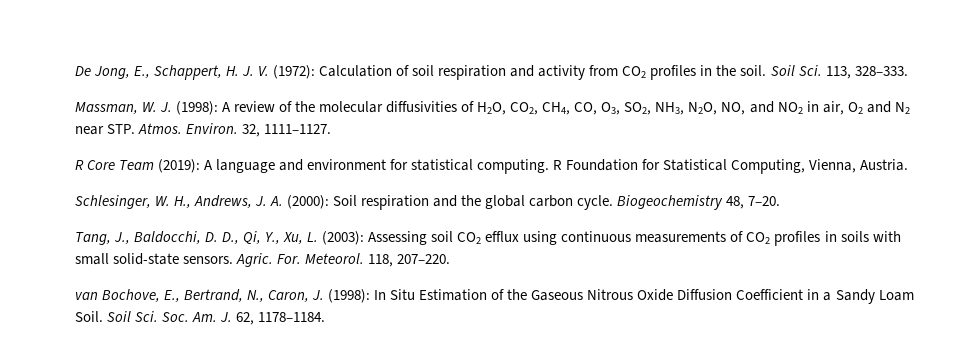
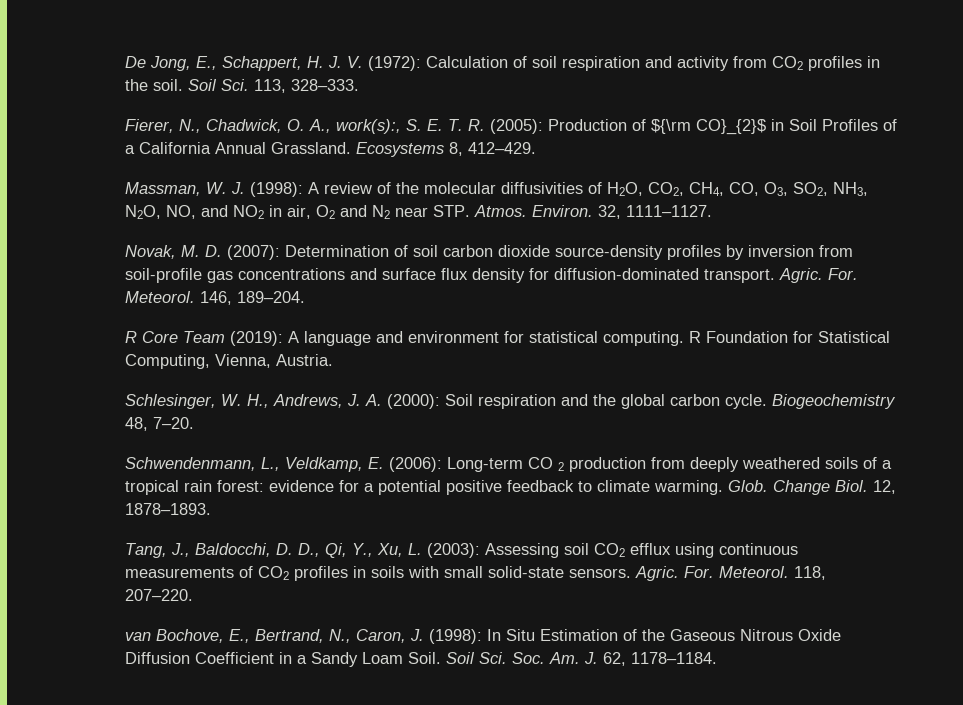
(908, 71) none -> [124,119,897,135] [124,142,536,157] // Fierer, N., Chadwick, O. A., work(s):, S. E. T. R. (2005): Production of ${\rm CO}_{2}$ in Soil Profiles of a California Annual Grassland. Ecosystems 8, 412–429.
(331, 129) none -> [124,245,853,260] [124,268,858,283] [124,291,305,305] // Novak, M. D. (2007): Determination of soil carbon dioxide source-density profiles by inversion from soil-profile gas concentrations and surface flux density for diffusion-dominated transport. Agric. For. Meteorol. 146, 189–204.
(781, 201) none -> [124,457,892,472] [124,480,896,495] [124,503,211,515] // Schwendenmann, L., Veldkamp, E. (2006): Long-term CO 2 production from deeply weathered soils of a tropical rain forest: evidence for a potential positive feedback to climate warming. Glob. Change Biol. 12, 1878–1893.

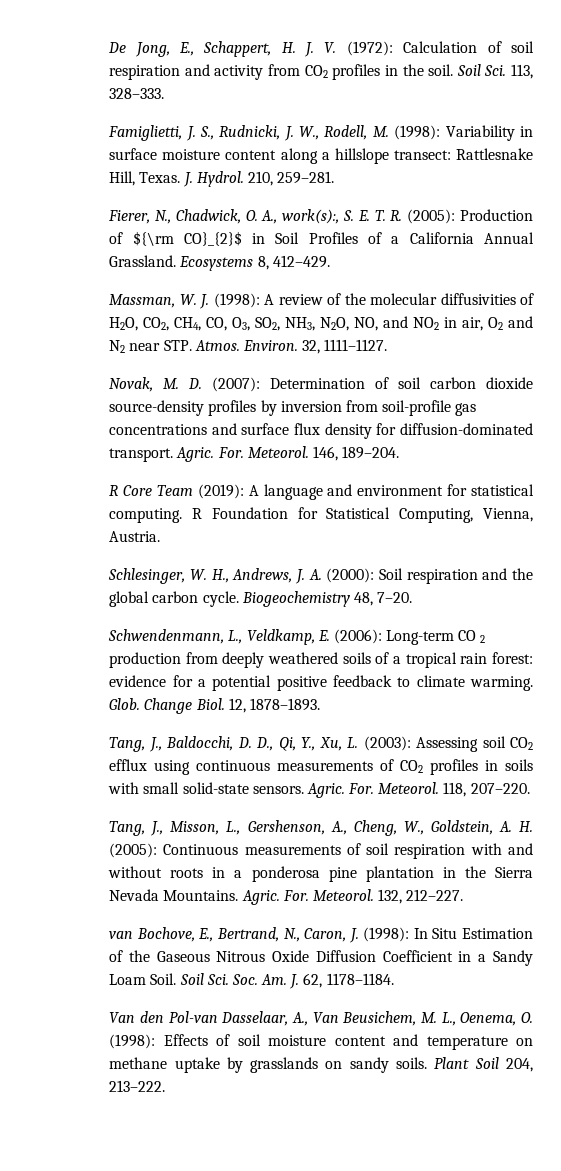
(359, 85) none -> [108,125,533,141] [109,148,533,164] [109,171,335,187] // Famiglietti, J. S., Rudnicki, J. W., Rodell, M. (1998): Variability in surface moisture content along a hillslope transect: Rattlesnake Hill, Texas. J. Hydrol. 210, 259–281.
(193, 595) none -> [109,820,533,836] [109,843,533,859] [108,866,533,882] [109,889,464,905] // Tang, J., Misson, L., Gershenson, A., Cheng, W., Goldstein, A. H. (2005): Continuous measurements of soil respiration with and without roots in a ponderosa pine plantation in the Sierra Nevada Mountains. Agric. For. Meteorol. 132, 212–227.
(717, 658) none -> [109,1011,533,1026] [109,1034,533,1050] [109,1057,533,1073] [109,1080,166,1092] // Van den Pol-van Dasselaar, A., Van Beusichem, M. L., Oenema, O. (1998): Effects of soil moisture content and temperature on methane uptake by grasslands on sandy soils. Plant Soil 204, 213–222.

